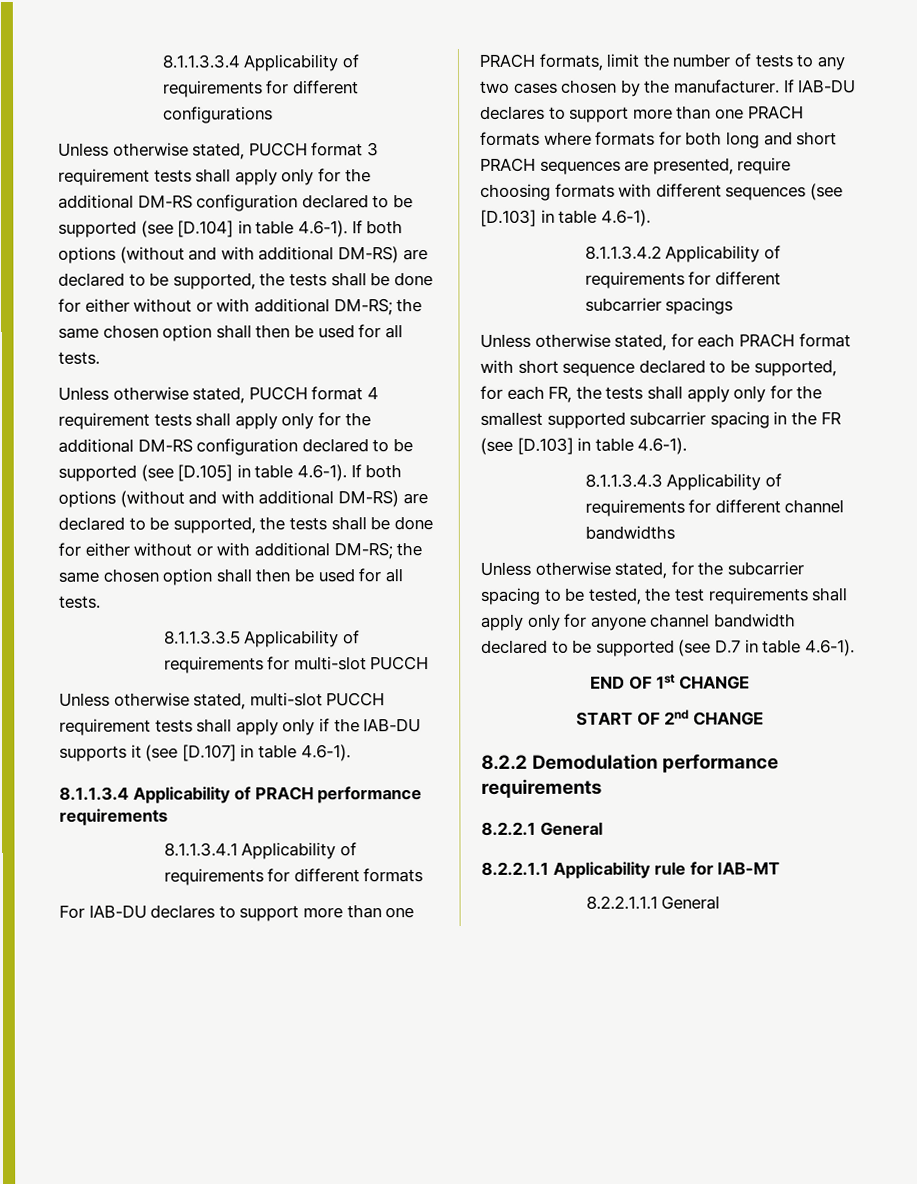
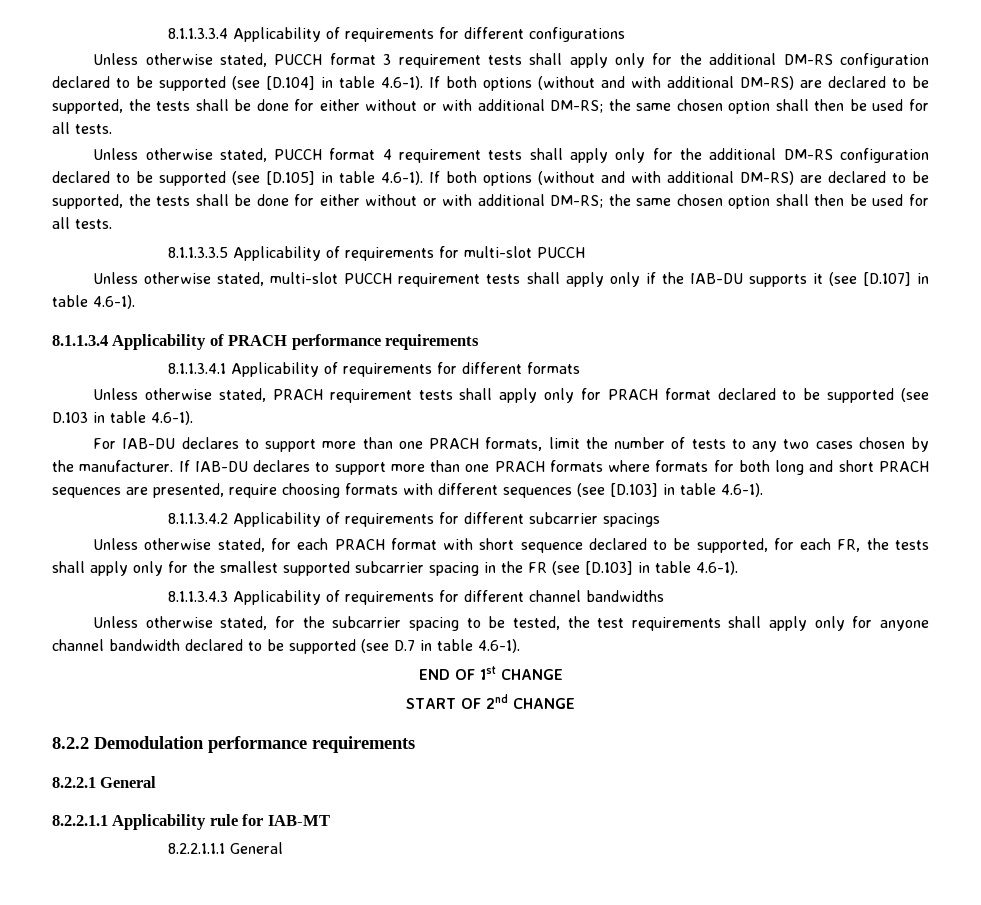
(424, 875) none -> [93,388,929,403] [52,411,193,425] // Unless otherwise stated, PRACH requirement tests shall apply only for PRACH format declared to be supported (see D.103 in table 4.6-1).

